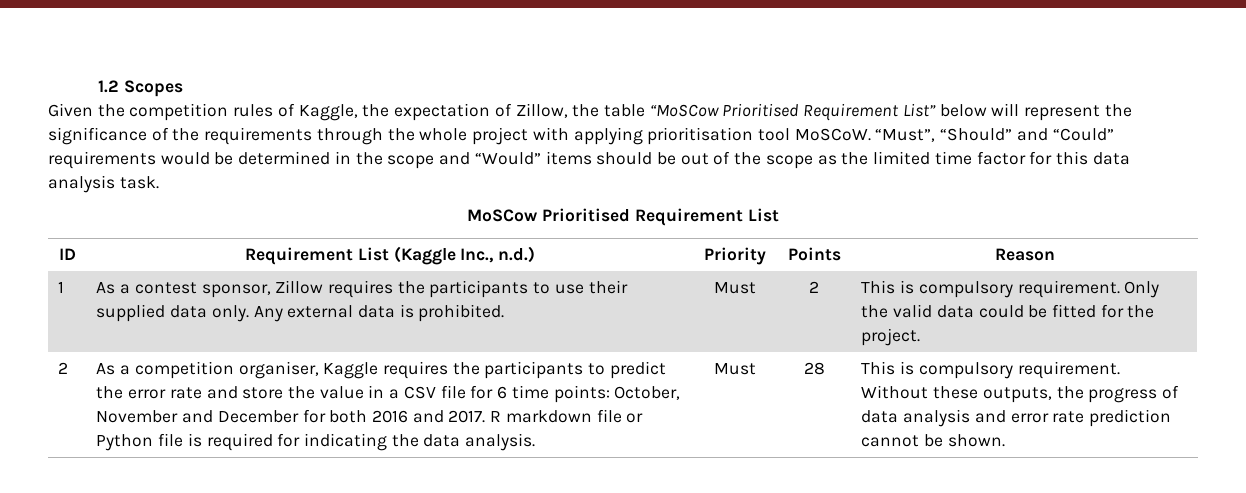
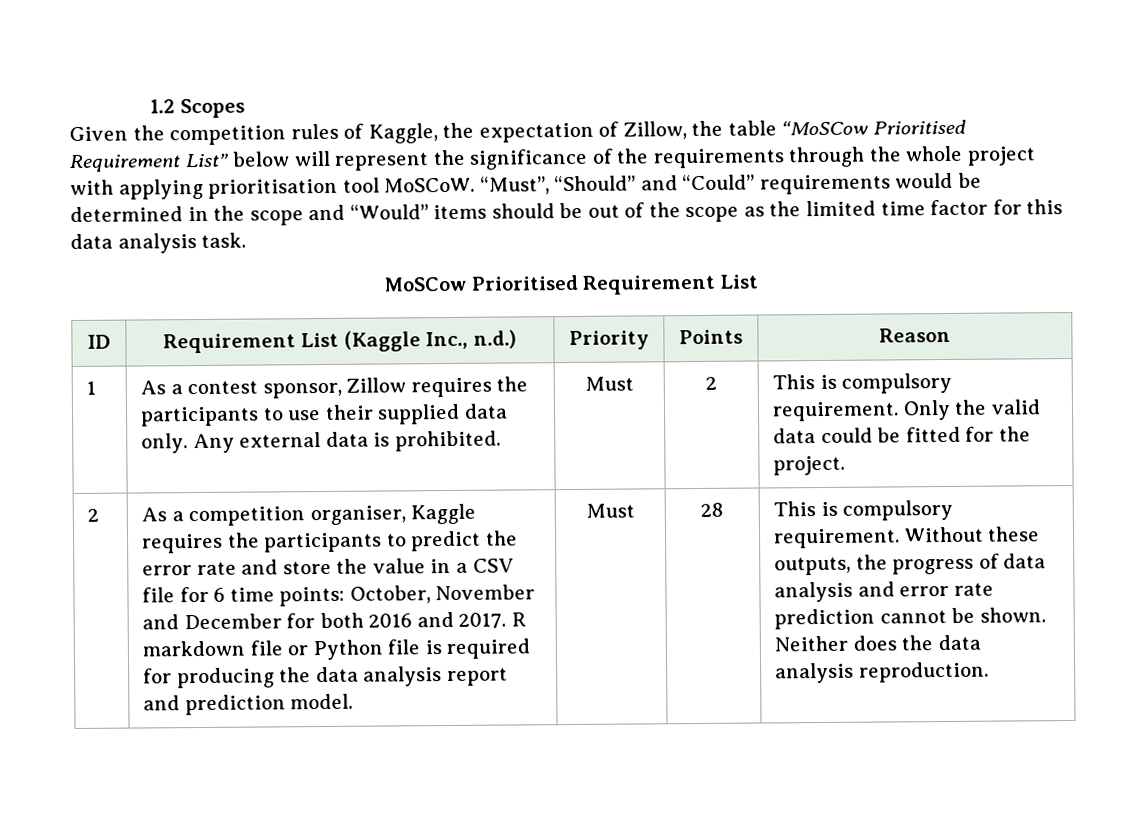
[303,433,536,451] indicating the data analysis. -> [176,666,508,689] [143,693,354,716] producing the data analysis report and prediction model.
(1005, 440) none -> [774,634,981,652] [775,661,989,684] Neither does the data analysis reproduction.

